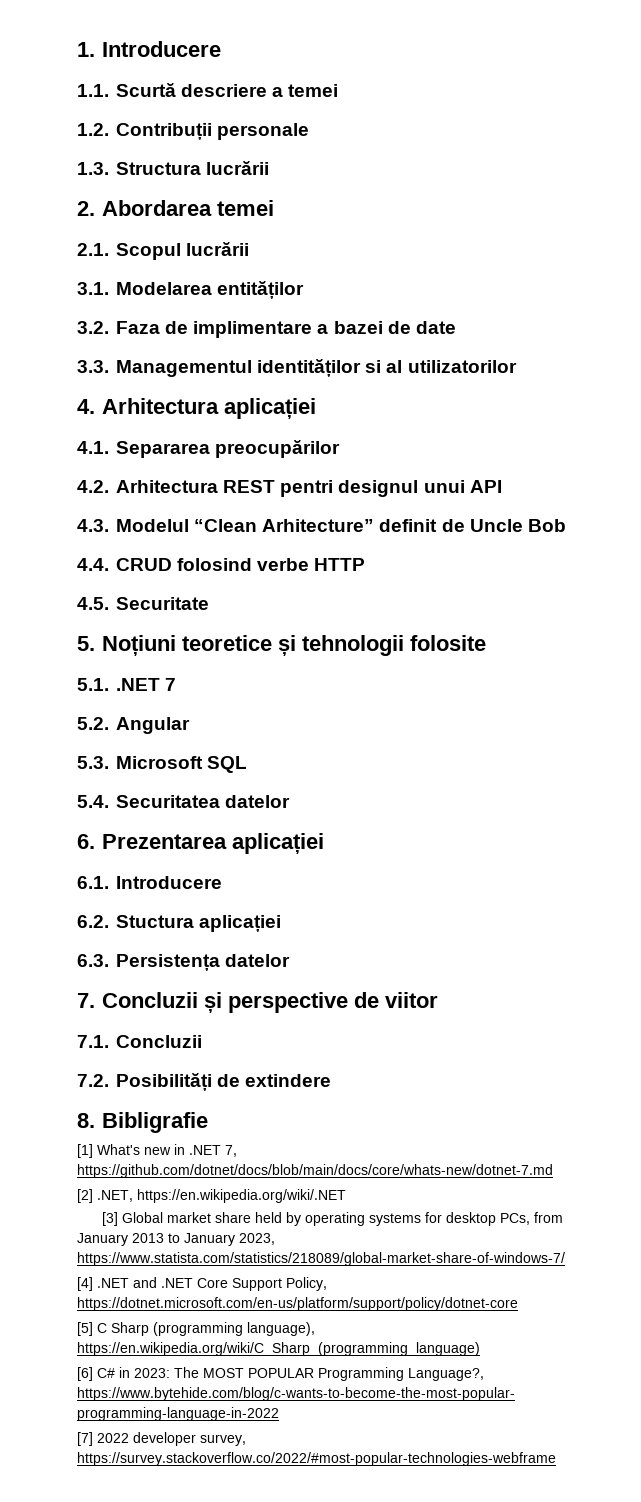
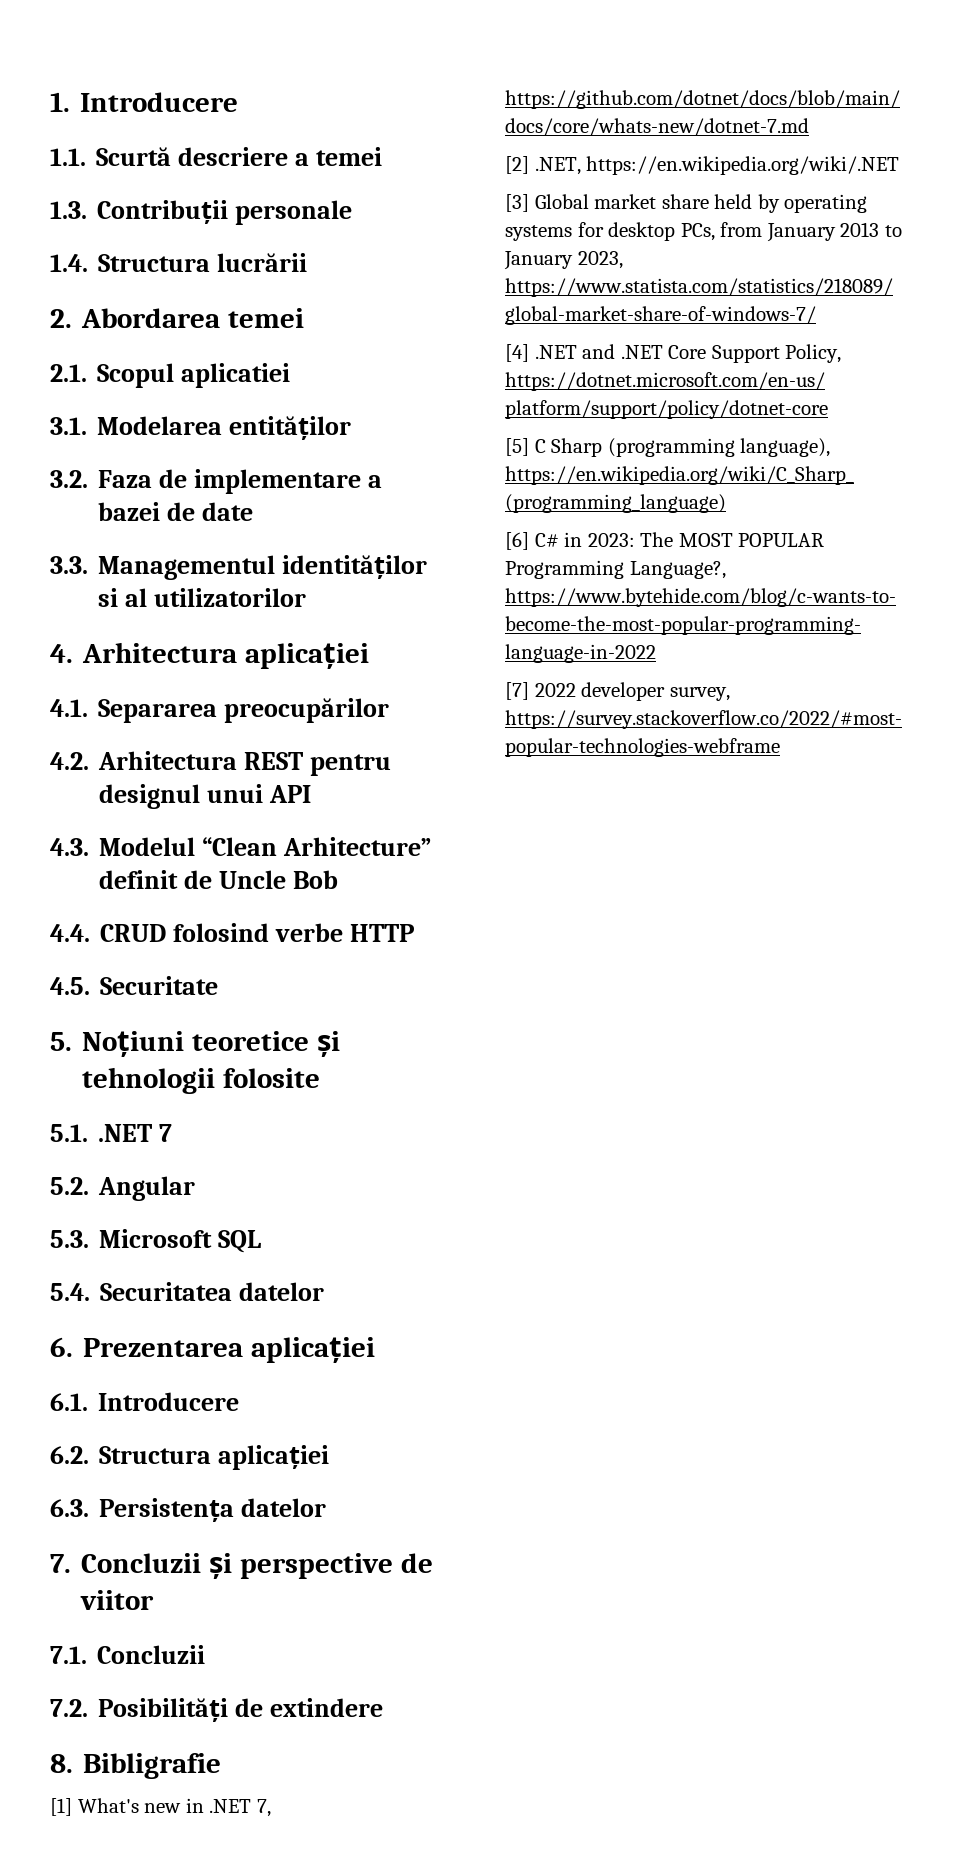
[77,123,109,136] 1.2. -> [50,201,87,219] 1.3.
[77,162,109,175] 1.3. -> [50,254,88,272] 1.4.
[186,242,250,256] lucrării -> [181,363,291,388] aplicatiei
[193,321,313,338] implimentare -> [194,469,362,494] implementare
[280,480,334,497] pentri -> [310,754,392,776] pentru
[116,915,194,928] Stuctura -> [99,1446,212,1464] Structura

